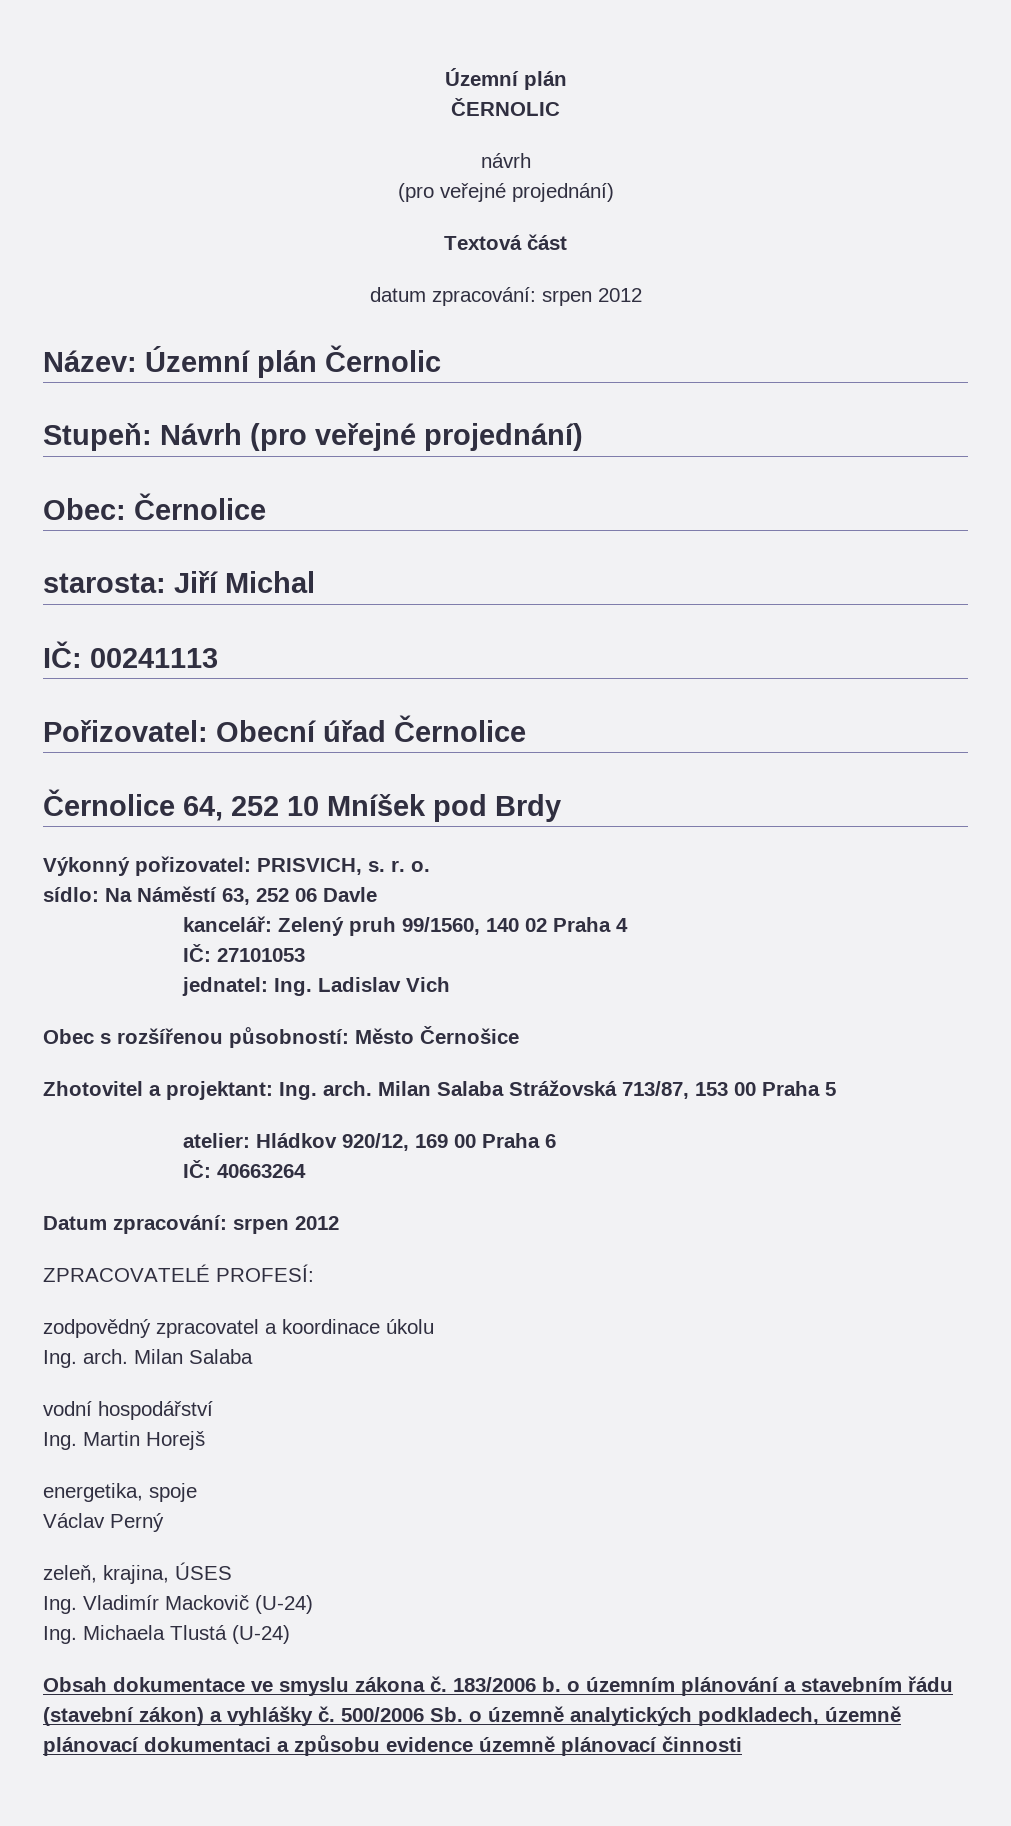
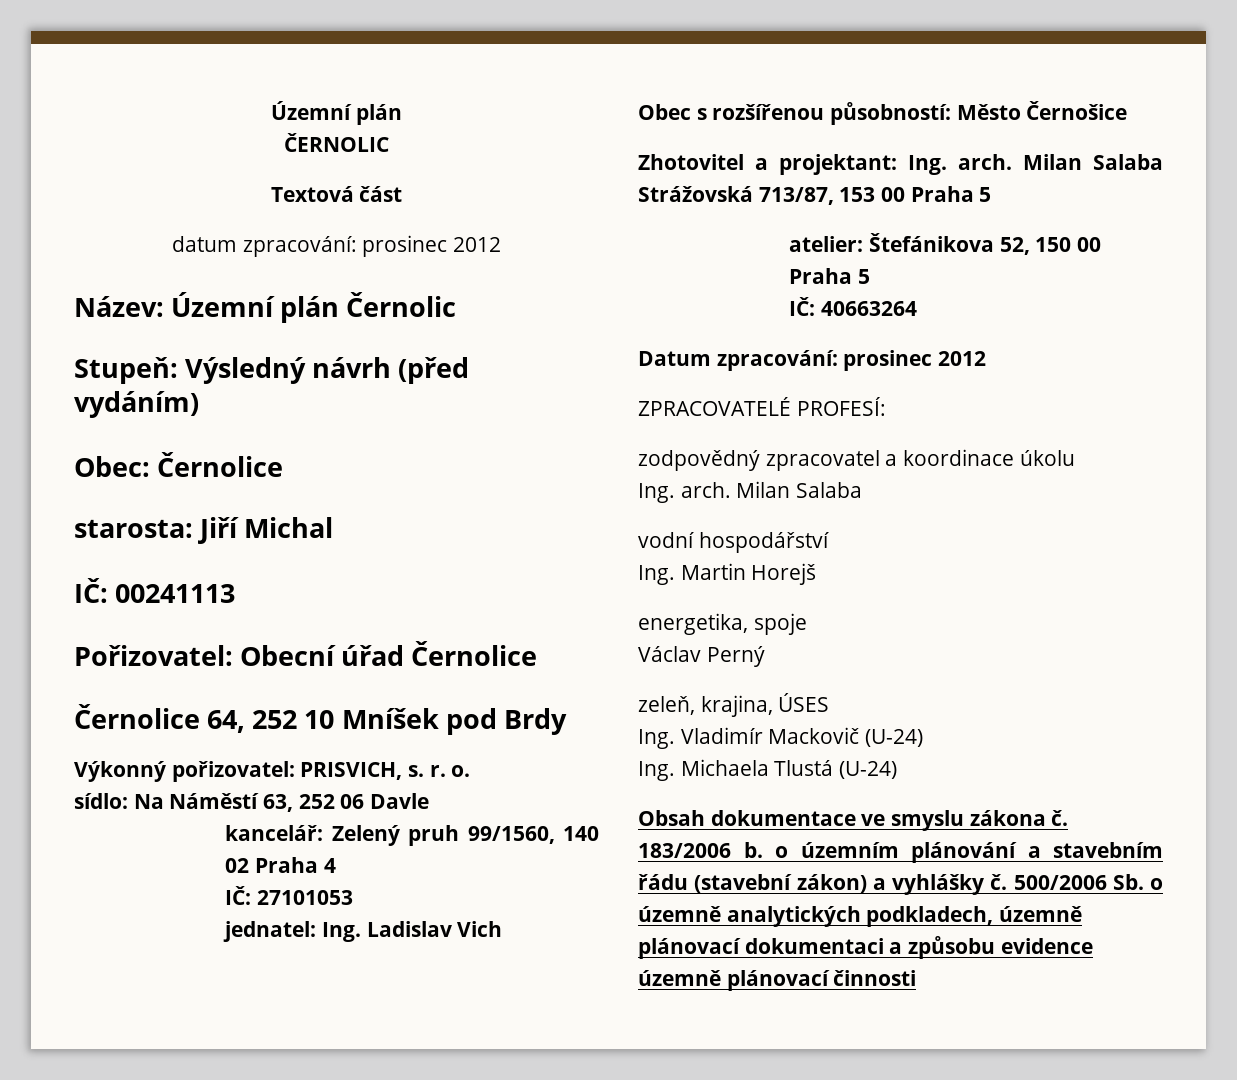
[480,153,531,168] [397,183,614,202] // návrh // (pro veřejné projednání) -> (389, 142) none
[541,290,592,306] srpen -> [362,235,448,257] prosinec
[160,423,583,451] Návrh (pro veřejné projednání) -> [185,357,470,384] [74,391,199,418] Výsledný návrh (před vydáním)
[255,1133,556,1151] Hládkov 920/12, 169 00 Praha 6 -> [868,233,1102,255] [789,268,870,284] Štefánikova 52, 150 00 Praha 5
[233,1218,289,1234] srpen -> [843,350,933,371] prosinec

